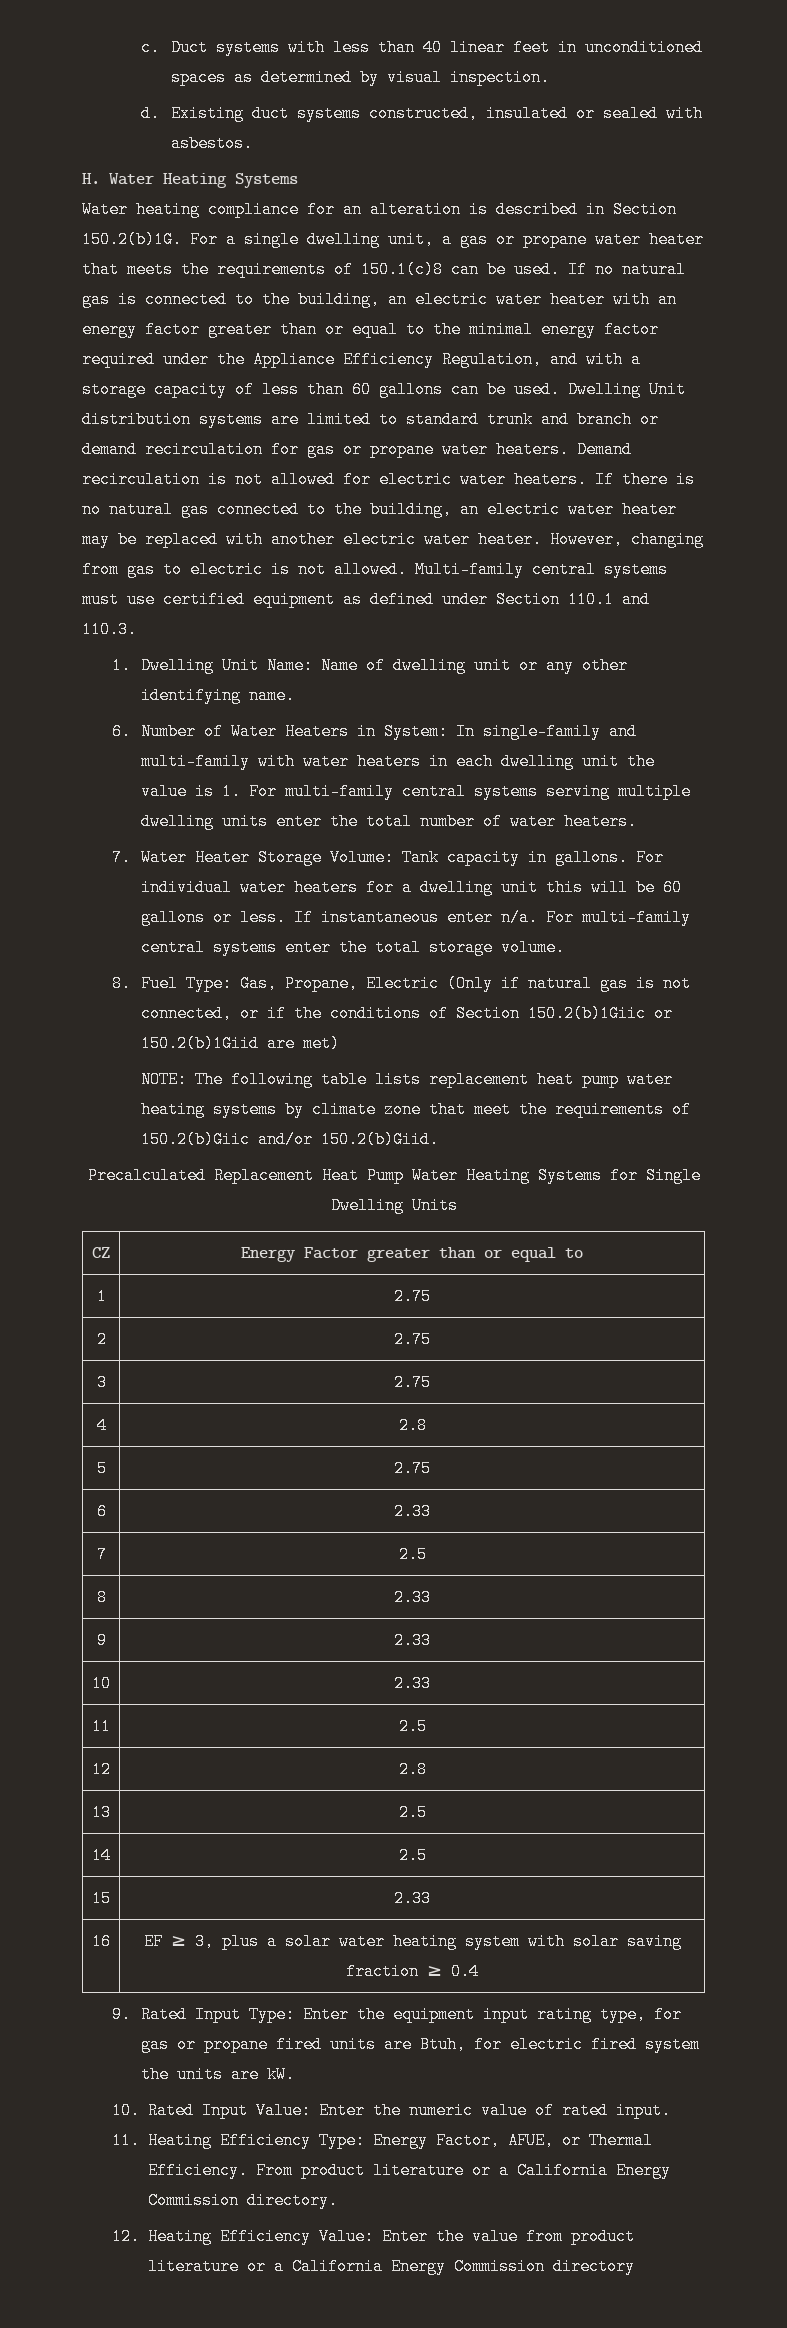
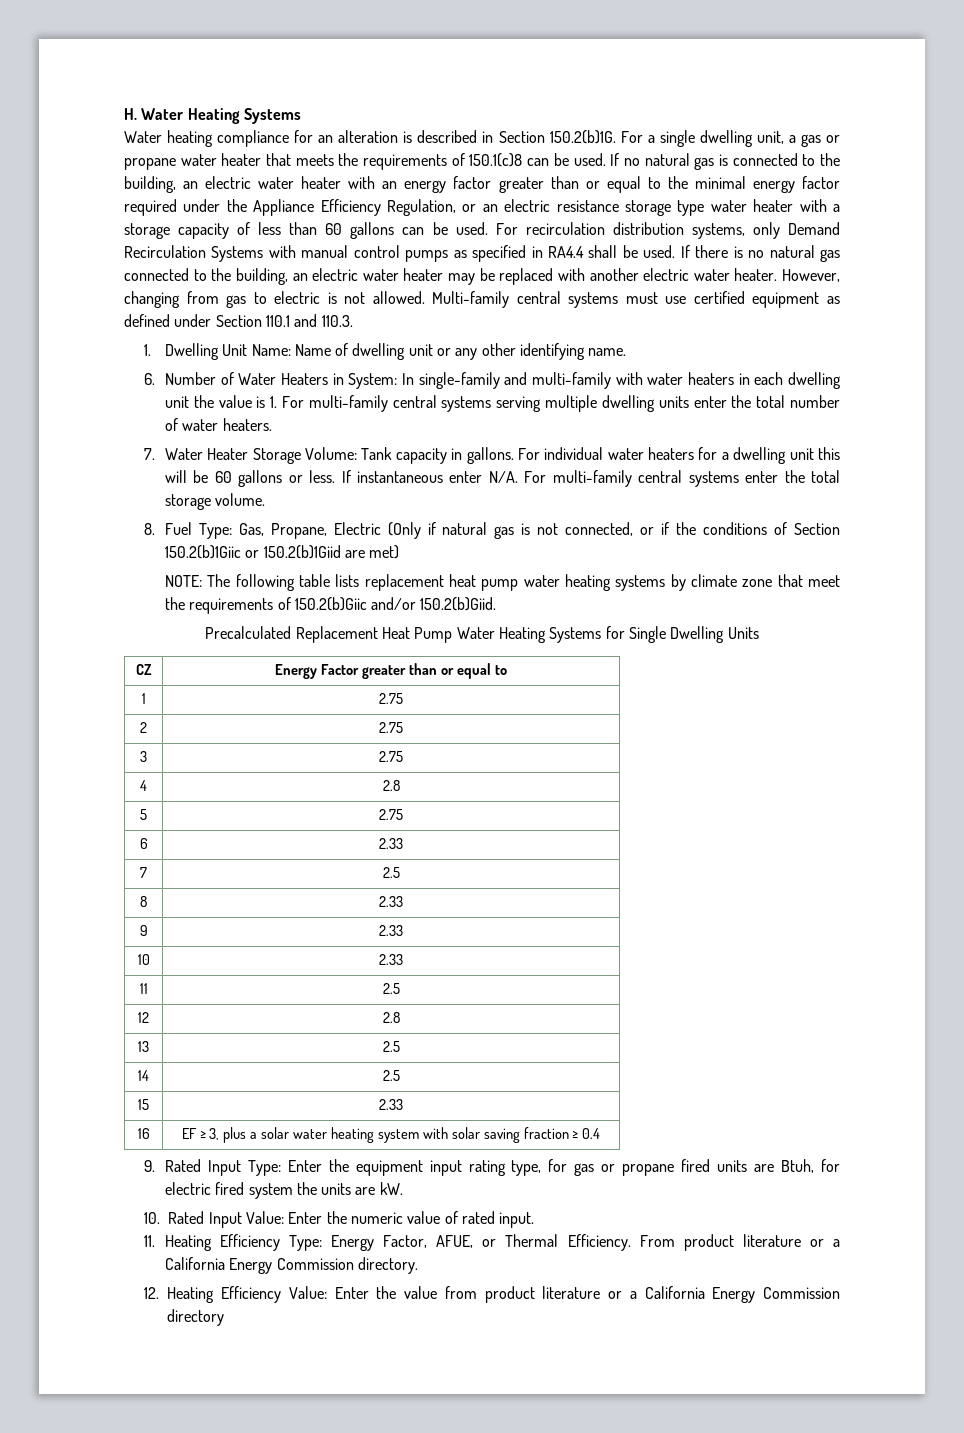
[141,39,703,56] [170,69,550,86] [141,105,703,122] [170,135,253,152] c. Duct systems with less than 40 linear feet in unconditioned spaces as determined by visual inspection. // d. Existing duct systems constructed, insulated or sealed with asbestos. // -> (124, 114) none
[550,351,578,368] and -> [462,199,794,216] or an electric resistance storage type water heater
[568,381,686,398] [82,411,659,428] [82,441,632,458] [82,471,587,488] Dwelling Unit distribution systems are limited to standard trunk and branch or demand recirculation for gas or propane water heaters. Demand recirculation is not allowed for electric water heaters. -> [495,222,841,239] [124,245,676,262] For recirculation distribution systems, only Demand Recirculation Systems with manual control pumps as specified in RA4.4 shall be used.
[501,909,539,926] n/a. -> [488,471,518,483] N/A.

